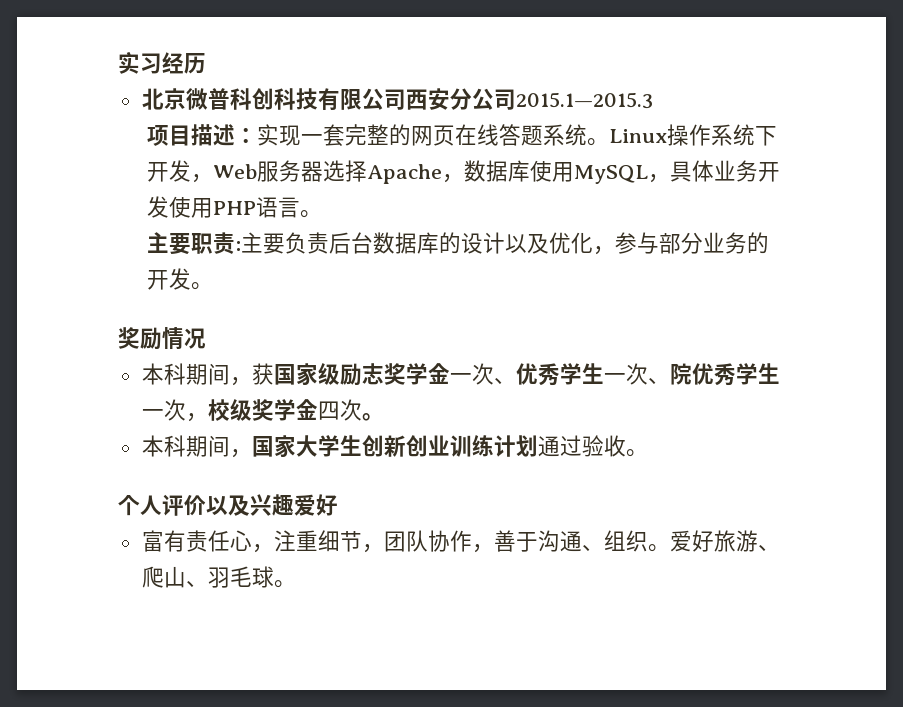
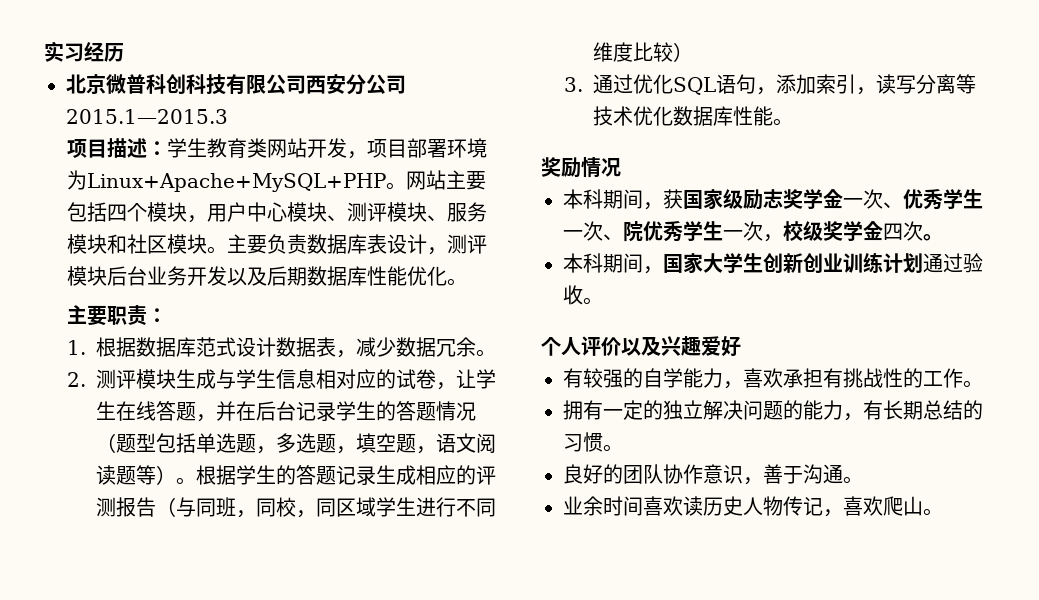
[256,124,777,146] [146,160,780,184] [146,196,322,218] [146,232,769,255] [146,268,191,290] 实现一套完整的网页在线答题系统。Linux操作系统下开发，Web服务器选择Apache，数据库使用MySQL，具体业务开发使用PHP语言。 // 主要职责:主要负责后台数据库的设计以及优化，参与部分业务的开发 -> [167,138,488,159] [67,170,487,192] [67,202,488,223] [67,234,488,255] [67,266,468,286] [67,305,168,326] [67,337,497,358] [67,369,497,390] [96,401,477,422] [96,433,497,454] [96,465,497,485] [96,497,497,518] [593,42,694,62] [564,74,977,95] [593,106,774,126] 学生教育类网站开发，项目部署环境为Linux+Apache+MySQL+PHP。网站主要包括四个模块，用户中心模块、测评模块、服务模块和社区模块。主要负责数据库表设计，测评模块后台业务开发以及后期数据库性能优化。 // 主要职责： // 1.根据数据库范式设计数据表，减少数据冗余。 // 2.测评模块生成与学生信息相对应的试卷，让学生在线答题，并在后台记录学生的答题情况（题型包括单选题，多选题，填空题，语文阅读题等）。根据学生的答题记录生成相应的评测报告（与同班，同校，同区域学生进行不同维度比较） // 3.通过优化SQL语句，添加索引，读写分离等技术优化数据库性能
[141,530,384,553] 富有责任心，注重细节， -> [563,368,983,389] [563,400,983,421] [563,432,623,452] [563,464,623,484] 有较强的自学能力，喜欢承担有挑战性的工作。 // 拥有一定的独立解决问题的能力，有长期总结的习惯。 // 良好的
(472, 541) none -> [703,464,743,484] 意识
[581,530,780,552] [141,566,274,588] 、组织。爱好旅游、爬山、羽毛球 -> [843,476,863,484] [563,496,923,517] 。 // 业余时间喜欢读历史人物传记，喜欢爬山

